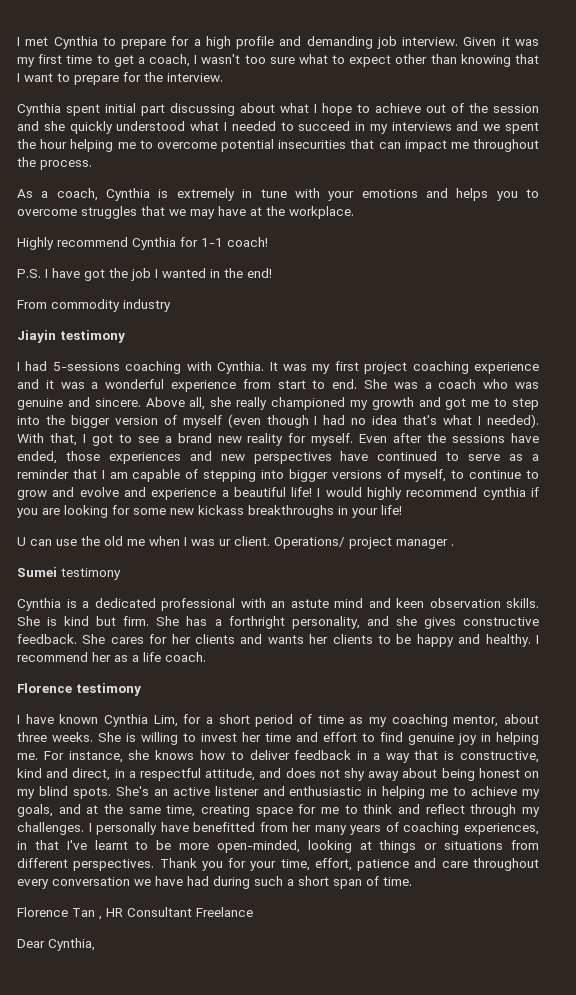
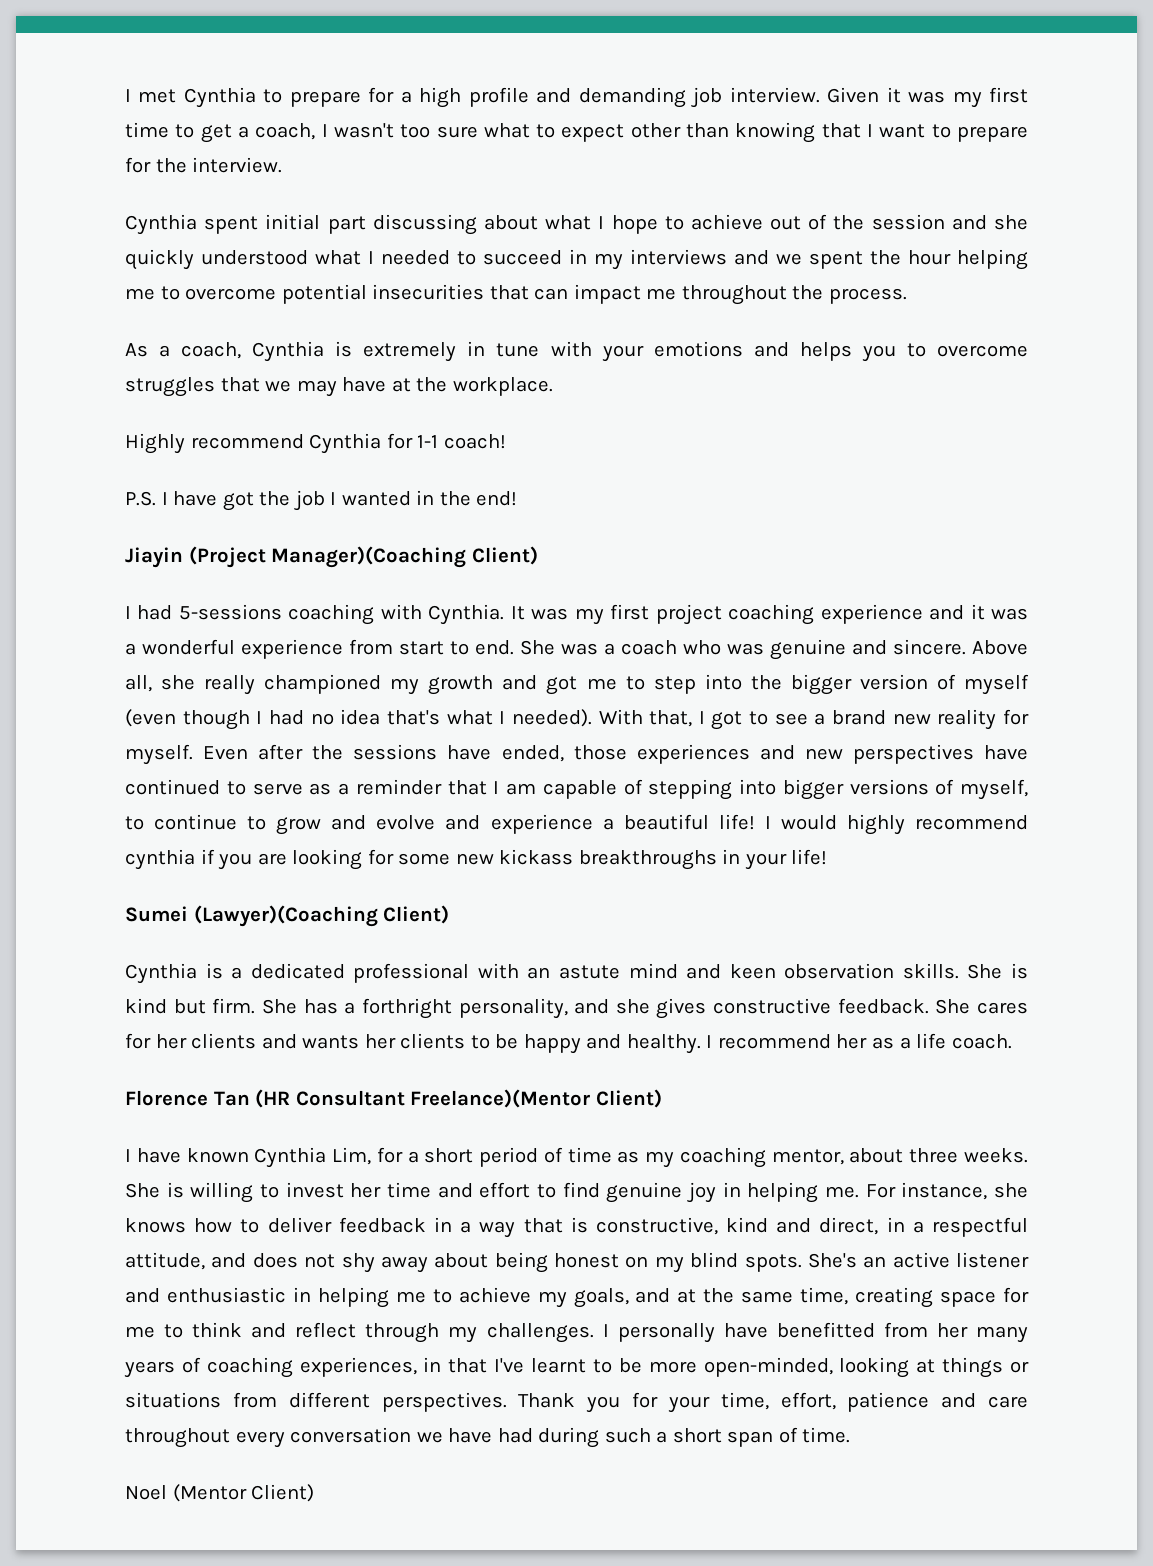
[17,299,171,312] [17,330,125,343] From commodity industry // Jiayin testimony -> [125,546,538,568] Jiayin (Project Manager)(Coaching Client)
[17,536,454,549] // U can use the old me when I was ur client. Operations/ project manager . -> (828, 857) none
[61,568,121,580] testimony -> [193,905,450,927] (Lawyer)(Coaching Client)
[76,683,141,696] testimony -> [213,1089,662,1108] Tan (HR Consultant Freelance)(Mentor Client)
[17,907,253,920] [17,938,95,951] Florence Tan , HR Consultant Freelance // Dear Cynthia, -> [125,1484,315,1502] Noel (Mentor Client)

